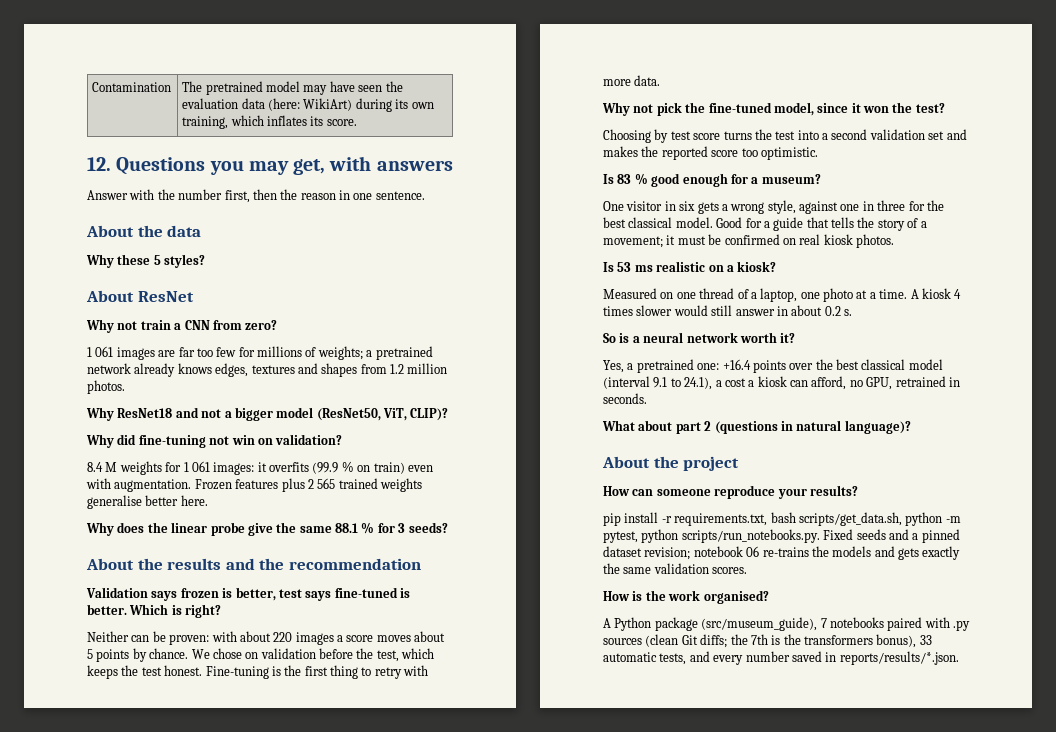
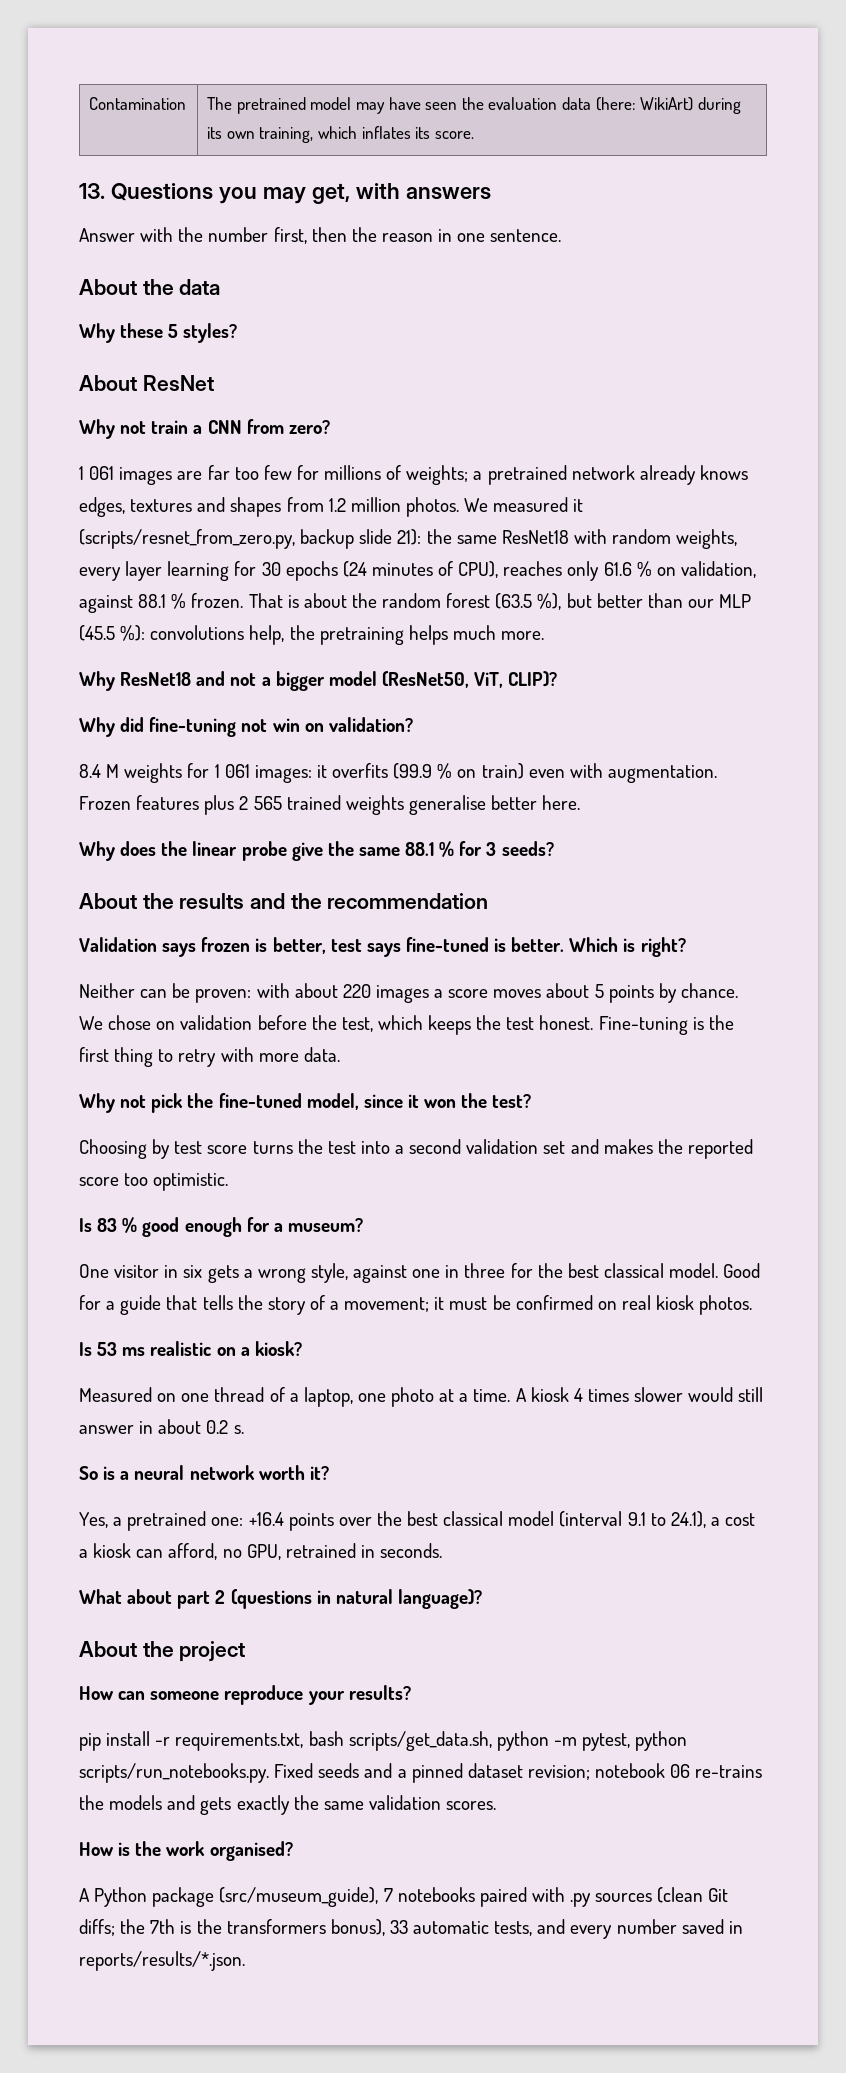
[87,157,111,171] 12. -> [79,183,105,199] 13.
(125, 387) none -> [464,497,584,512] [79,529,738,549] [79,561,756,581] [79,593,752,613] [79,625,545,645] We measured it (scripts/resnet_from_zero.py, backup slide 21): the same ResNet18 with random weights, every layer learning for 30 epochs (24 minutes of CPU), reaches only 61.6 % on validation, against 88.1 % frozen. That is about the random forest (63.5 %), but better than our MLP (45.5 %): convolutions help, the pretraining helps much more.

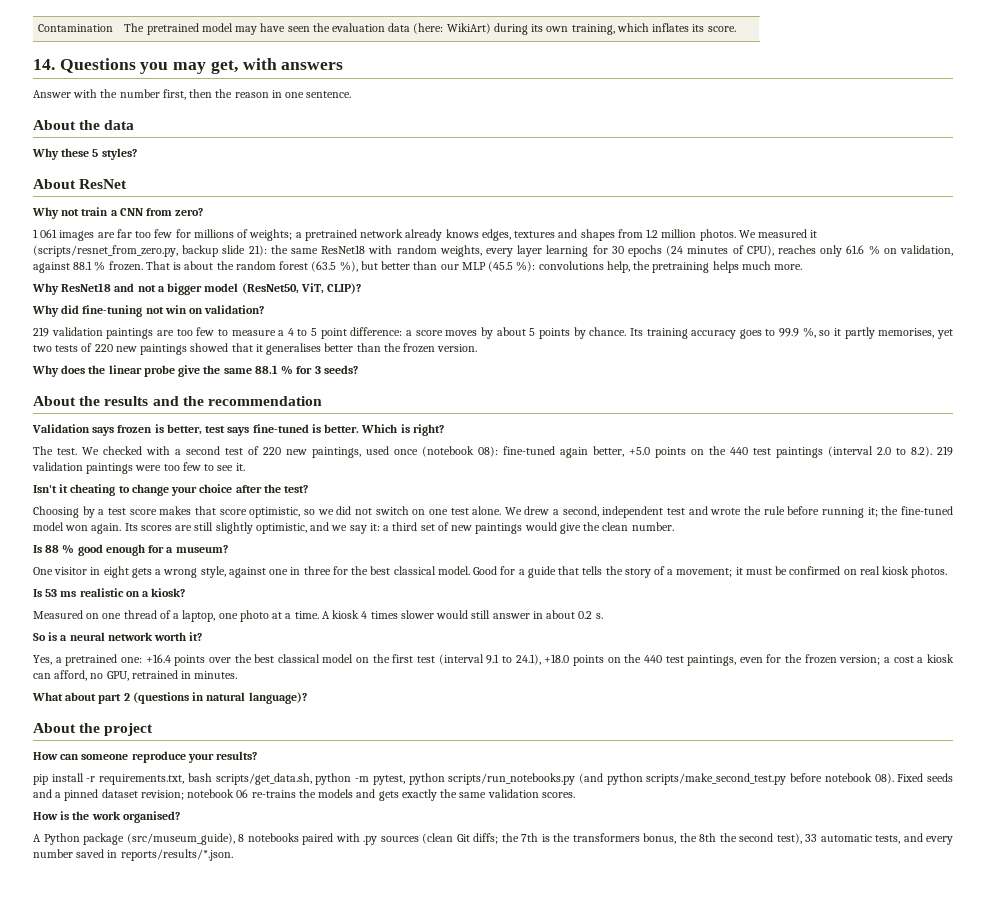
[79,183,105,199] 13. -> [33,59,55,70] 14.
[79,763,717,783] [79,795,581,815] 8.4 M weights for 1 061 images: it overfits (99.9 % on train) even with augmentation. Frozen features plus 2 565 trained weights generalise better here. -> [33,327,953,339] [33,343,478,355] 219 validation paintings are too few to measure a 4 to 5 point difference: a score moves by about 5 points by chance. Its training accuracy goes to 99.9 %, so it partly memorises, yet two tests of 220 new paintings showed that it generalises better than the frozen version.
[79,983,738,1003] [79,1015,734,1035] [79,1047,340,1067] [79,1093,457,1113] Neither can be proven: with about 220 images a score moves about 5 points by chance. We chose on validation before the test, which keeps the test honest. Fine-tuning is the first thing to retry with more data. // Why not pick the fine-tuned model, since it won -> [33,446,953,458] [32,462,245,474] [33,484,262,496] The test. We checked with a second test of 220 new paintings, used once (notebook 08): fine-tuned again better, +5.0 points on the 440 test paintings (interval 2.0 to 8.2). 219 validation paintings were too few to see it. // Isn't it cheating to change your choice after
(171, 1149) none -> [98,509,105,515] a
[252,1139,753,1159] [79,1173,229,1191] [79,1218,118,1232] turns the test into a second validation set and makes the reported score too optimistic. // Is 83 -> [159,506,953,518] [33,522,674,534] [33,545,60,553] makes that score optimistic, so we did not switch on one test alone. We drew a second, independent test and wrote the rule before running it; the fine-tuned model won again. Its scores are still slightly optimistic, and we say it: a third set of new paintings would give the clean number. // Is 88
[183,1265,203,1278] six -> [103,566,129,578] eight
[559,1511,706,1528] (interval 9.1 to 24.1), -> [356,654,881,666] on the first test (interval 9.1 to 24.1), +18.0 points on the 440 test paintings, even for the frozen version;
[380,1543,443,1558] seconds. -> [194,671,238,679] minutes.
[79,1763,269,1783] scripts/run_notebooks.py. -> [448,773,894,785] scripts/run_notebooks.py (and python scripts/make_second_test.py before notebook 08).
[383,1888,393,1902] 7 -> [238,834,244,842] 8
[330,1919,385,1936] bonus), -> [643,833,802,844] bonus, the 8th the second test),

